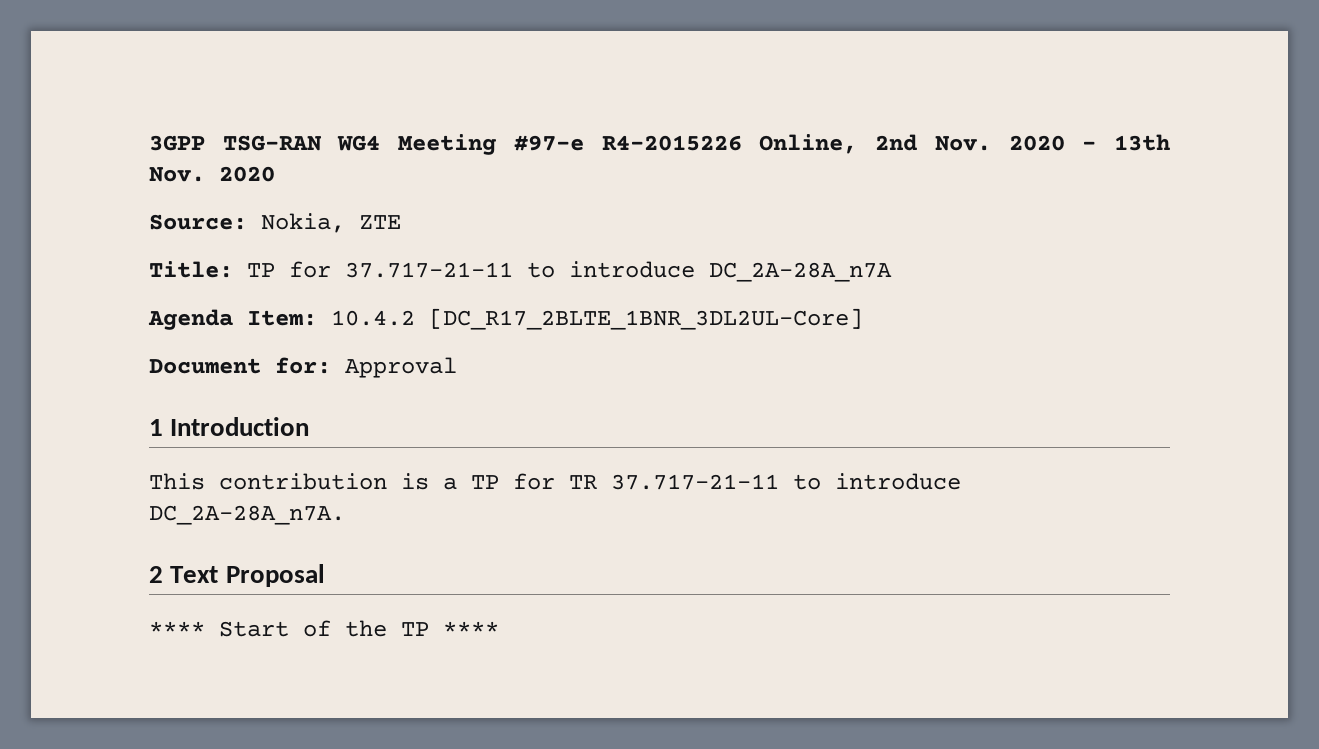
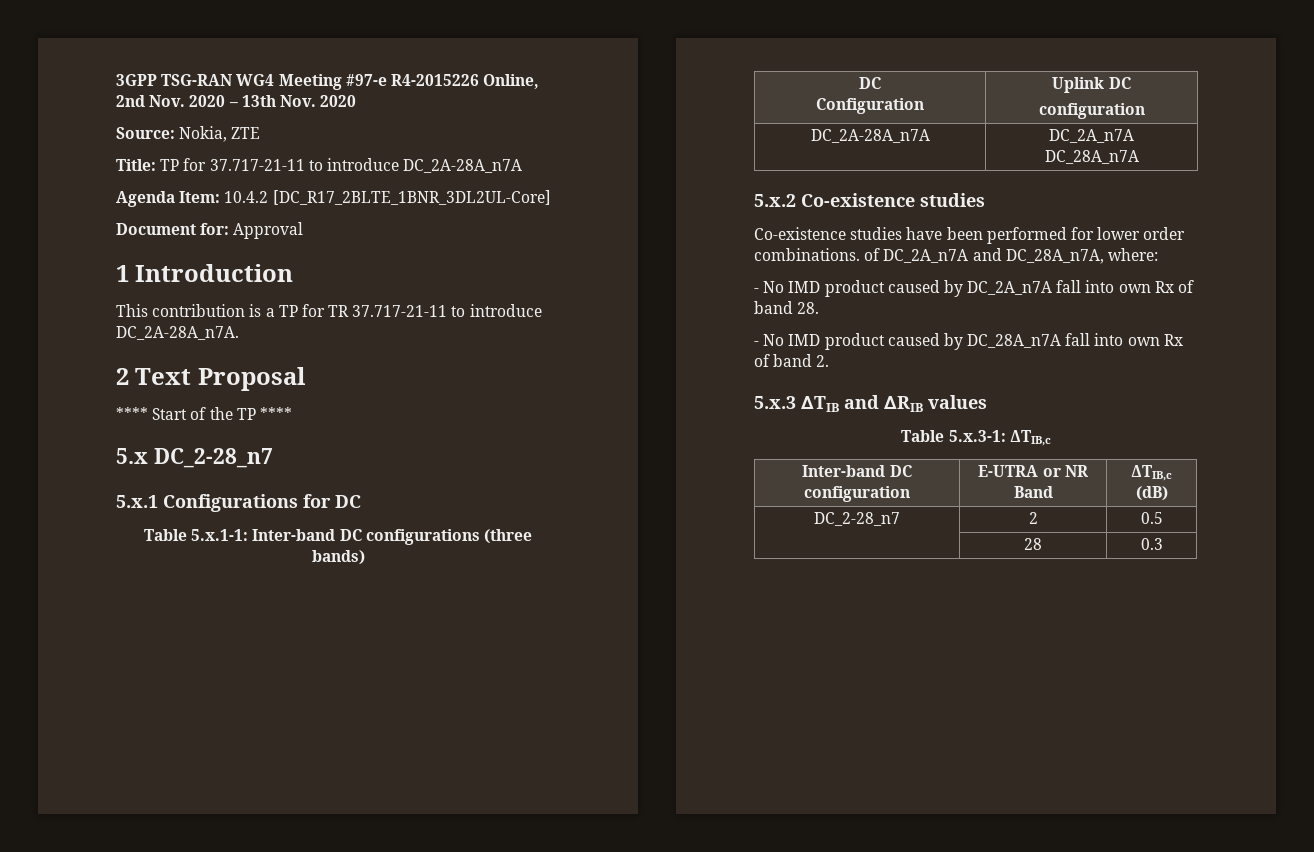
(499, 628) none -> [116,448,273,468] [116,494,361,512] [144,529,532,545] [311,550,365,565] [859,77,881,89] [816,98,924,114] [1052,77,1131,93] [1038,103,1145,119] [810,129,930,143] [1049,129,1134,143] [1044,150,1139,164] [754,193,985,207] [754,227,1186,244] [754,248,1158,264] [754,280,1195,297] [754,301,820,314] [754,333,1183,350] [754,354,830,367] [754,395,987,412] [901,430,1051,446] [802,465,912,477] [804,486,910,502] [978,465,1089,477] [1013,486,1053,498] [1131,465,1172,481] [1135,486,1168,501] [814,512,900,526] [1028,512,1038,524] [1140,512,1163,524] [1024,538,1042,550] [1140,538,1163,550] // 5.x DC_2-28_n7 // 5.x.1 Configurations for DC // Table 5.x.1-1: Inter-band DC configurations (three bands) // DC // Configuration | Uplink DC // configuration // DC_2A-28A_n7A | DC_2A_n7A // DC_28A_n7A // 5.x.2 Co-existence studies // Co-existence studies have been performed for lower order combinations. of DC_2A_n7A and DC_28A_n7A, where: // - No IMD product caused by DC_2A_n7A fall into own Rx of band 28. // - No IMD product caused by DC_28A_n7A fall into own Rx of band 2. // 5.x.3 ∆TIB and ∆RIB values // Table 5.x.3-1: ΔTIB,c // Inter-band DC configuration | E-UTRA or NR Band | ΔTIB,c (dB) // DC_2-28_n7 | 2 | 0.5 // | 28 | 0.3

